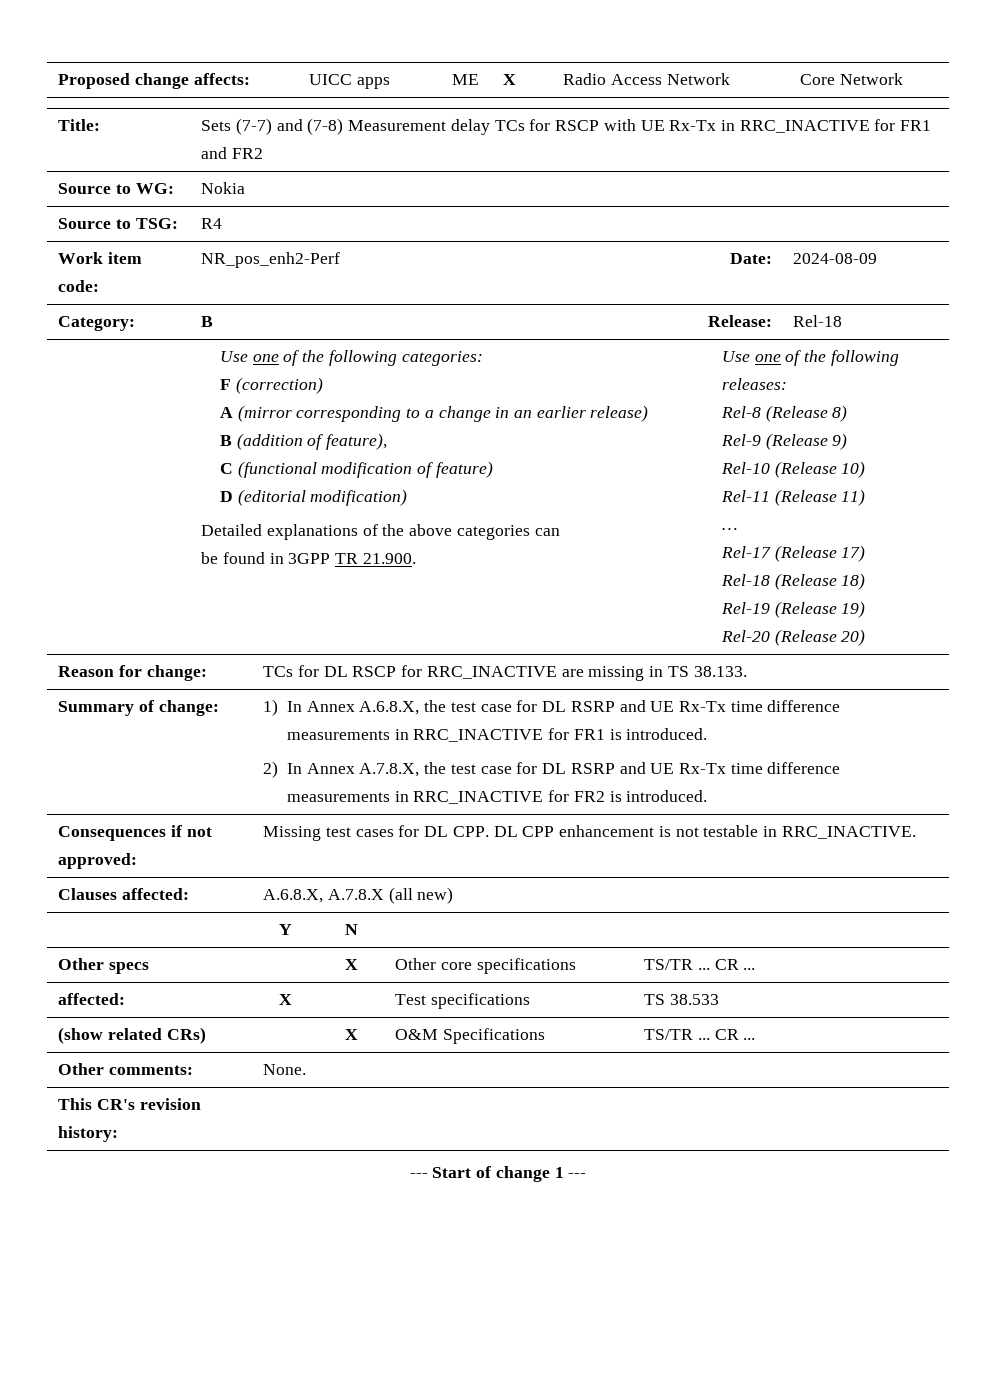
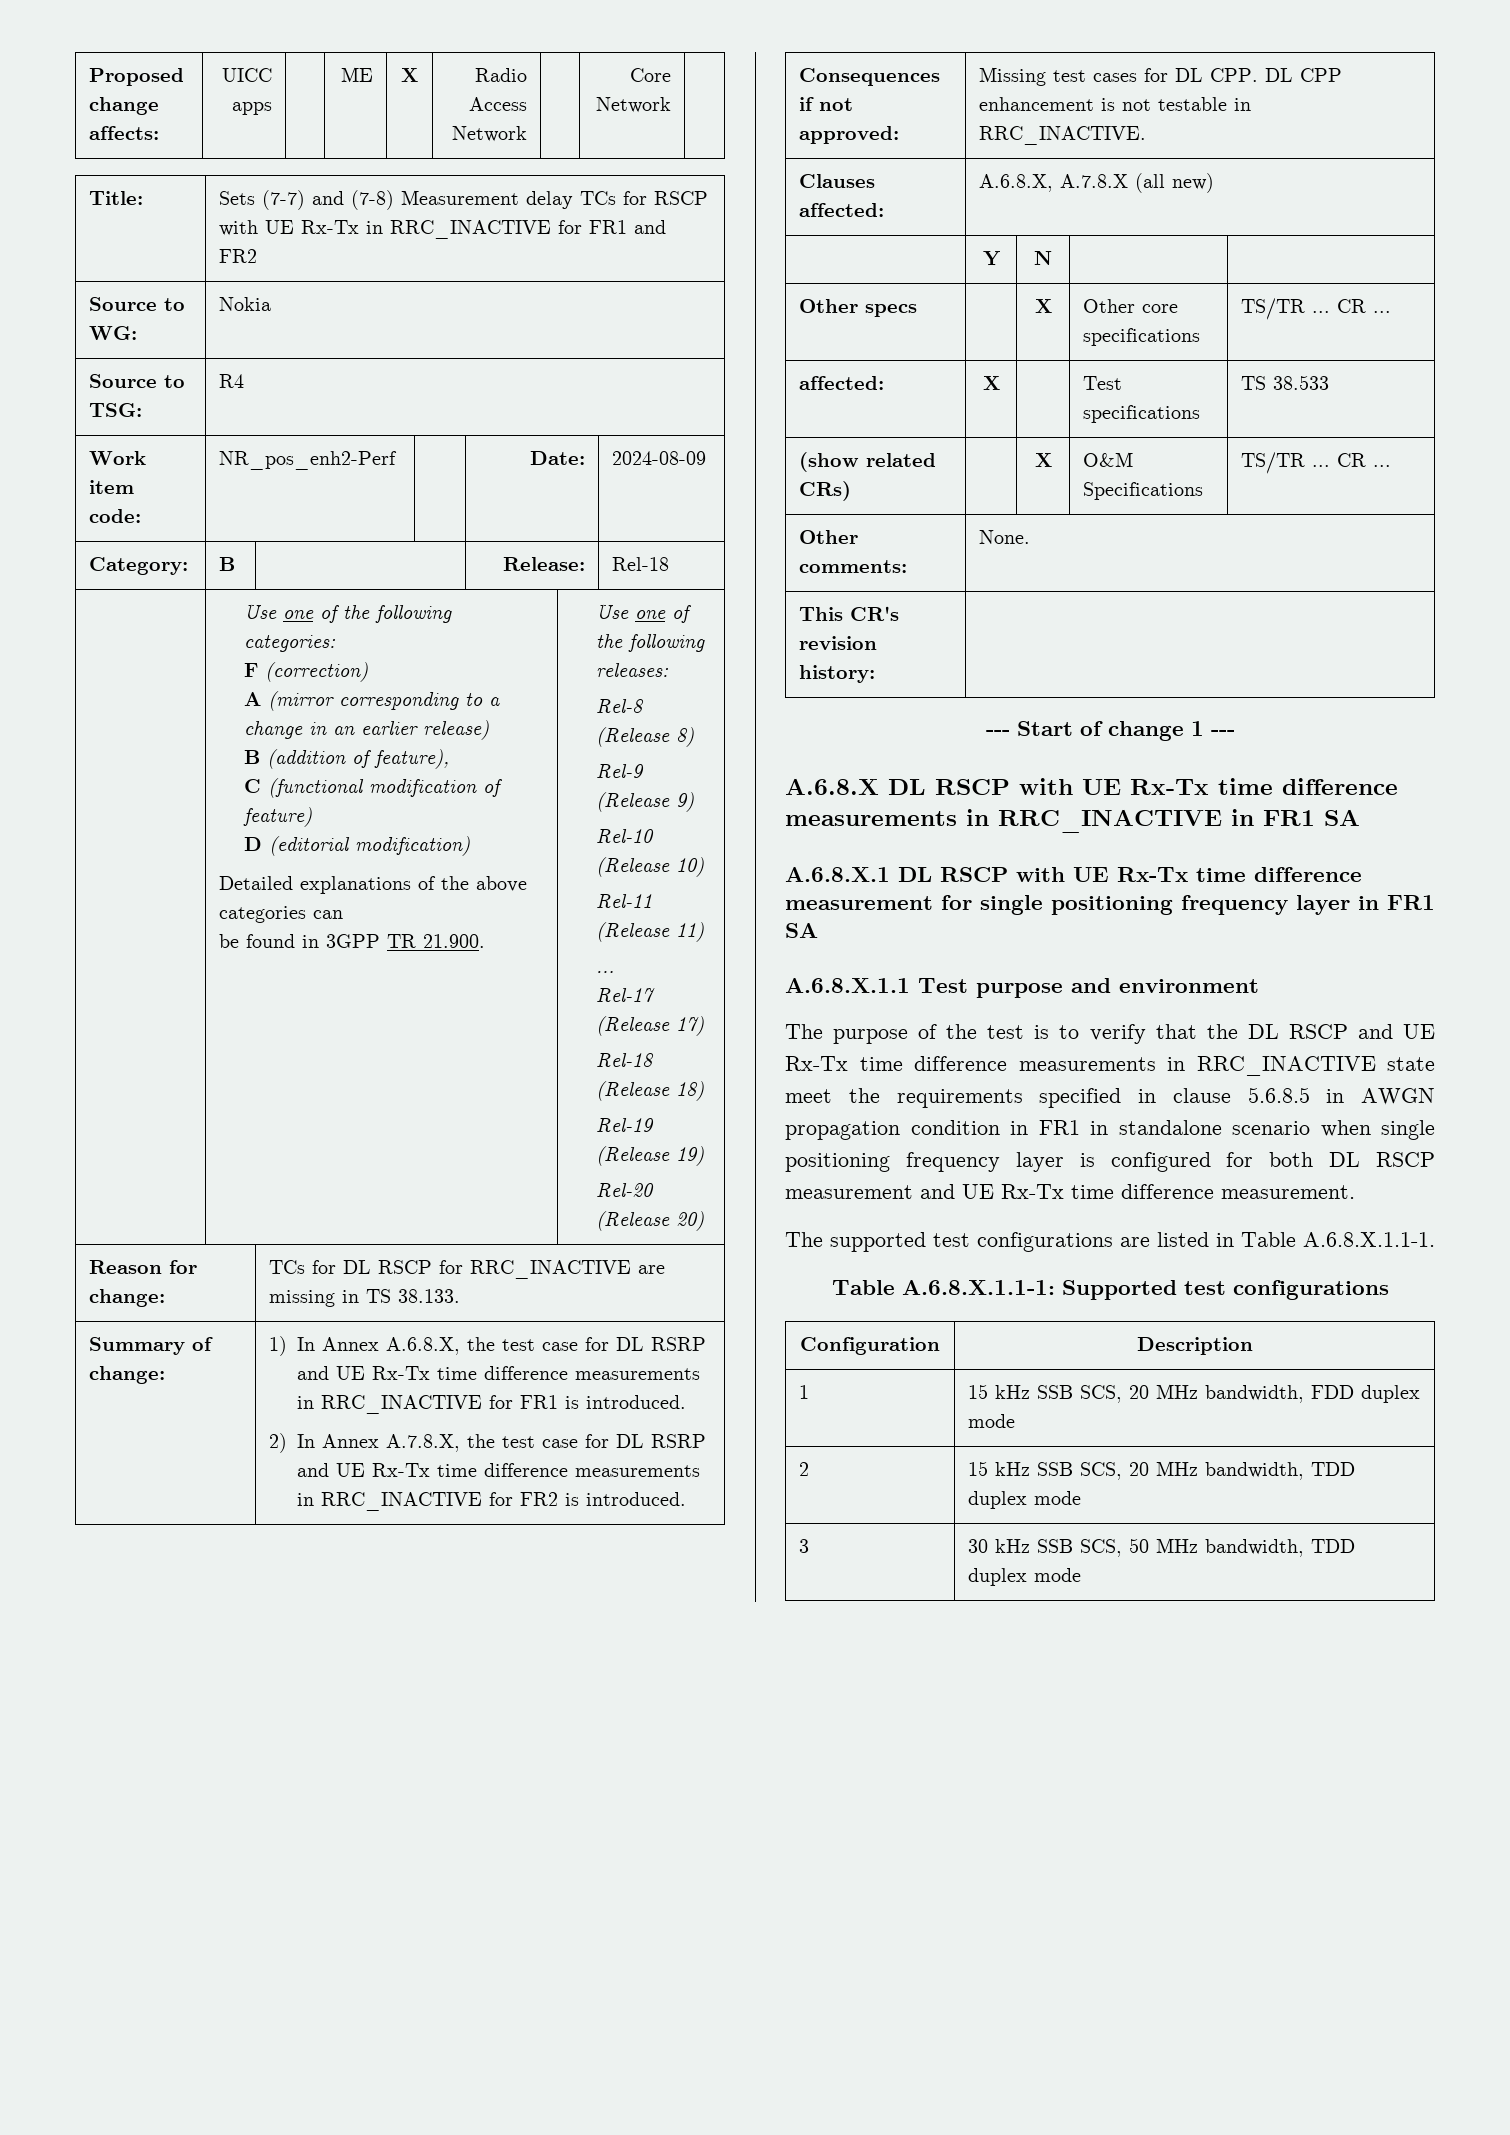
(587, 1175) none -> [785,778,1398,795] [785,809,1360,833] [785,867,1362,882] [785,895,1435,915] [785,923,818,938] [785,978,1259,998] [785,1024,1435,1044] [785,1056,1435,1076] [785,1087,1435,1108] [785,1120,1435,1140] [785,1152,1435,1172] [785,1184,1355,1199] [785,1232,1435,1252] [831,1280,1389,1300] [800,1337,940,1355] [1136,1337,1253,1355] [799,1385,810,1399] [968,1384,1421,1403] [968,1414,1016,1428] [799,1462,810,1476] [968,1461,1356,1480] [968,1491,1082,1509] [799,1539,810,1553] [968,1538,1356,1557] [968,1568,1082,1586] // A.6.8.X DL RSCP with UE Rx-Tx time difference measurements in RRC_INACTIVE in FR1 SA // A.6.8.X.1 DL RSCP with UE Rx-Tx time difference measurement for single positioning frequency layer in FR1 SA // A.6.8.X.1.1 Test purpose and environment // The purpose of the test is to verify that the DL RSCP and UE Rx-Tx time difference measurements in RRC_INACTIVE state meet the requirements specified in clause 5.6.8.5 in AWGN propagation condition in FR1 in standalone scenario when single positioning frequency layer is configured for both DL RSCP measurement and UE Rx-Tx time difference measurement. // The supported test configurations are listed in Table A.6.8.X.1.1-1. // Table A.6.8.X.1.1-1: Supported test configurations // Configuration | Description // 1 | 15 kHz SSB SCS, 20 MHz bandwidth, FDD duplex mode // 2 | 15 kHz SSB SCS, 20 MHz bandwidth, TDD duplex mode // 3 | 30 kHz SSB SCS, 50 MHz bandwidth, TDD duplex mode

